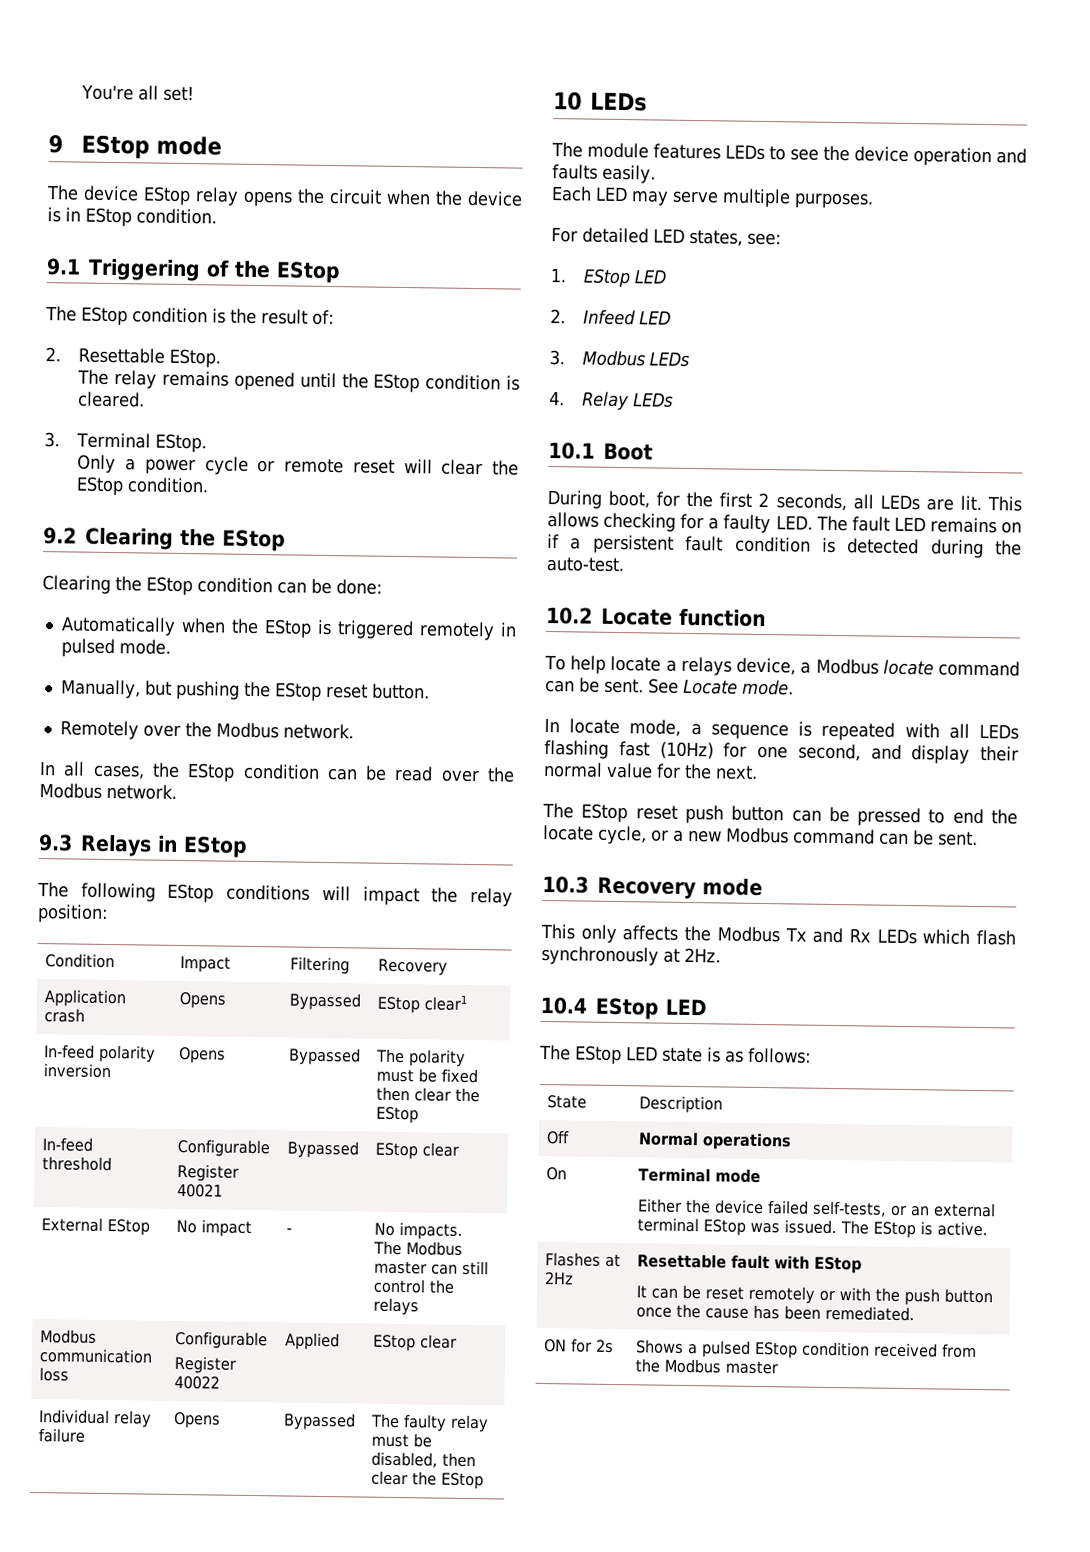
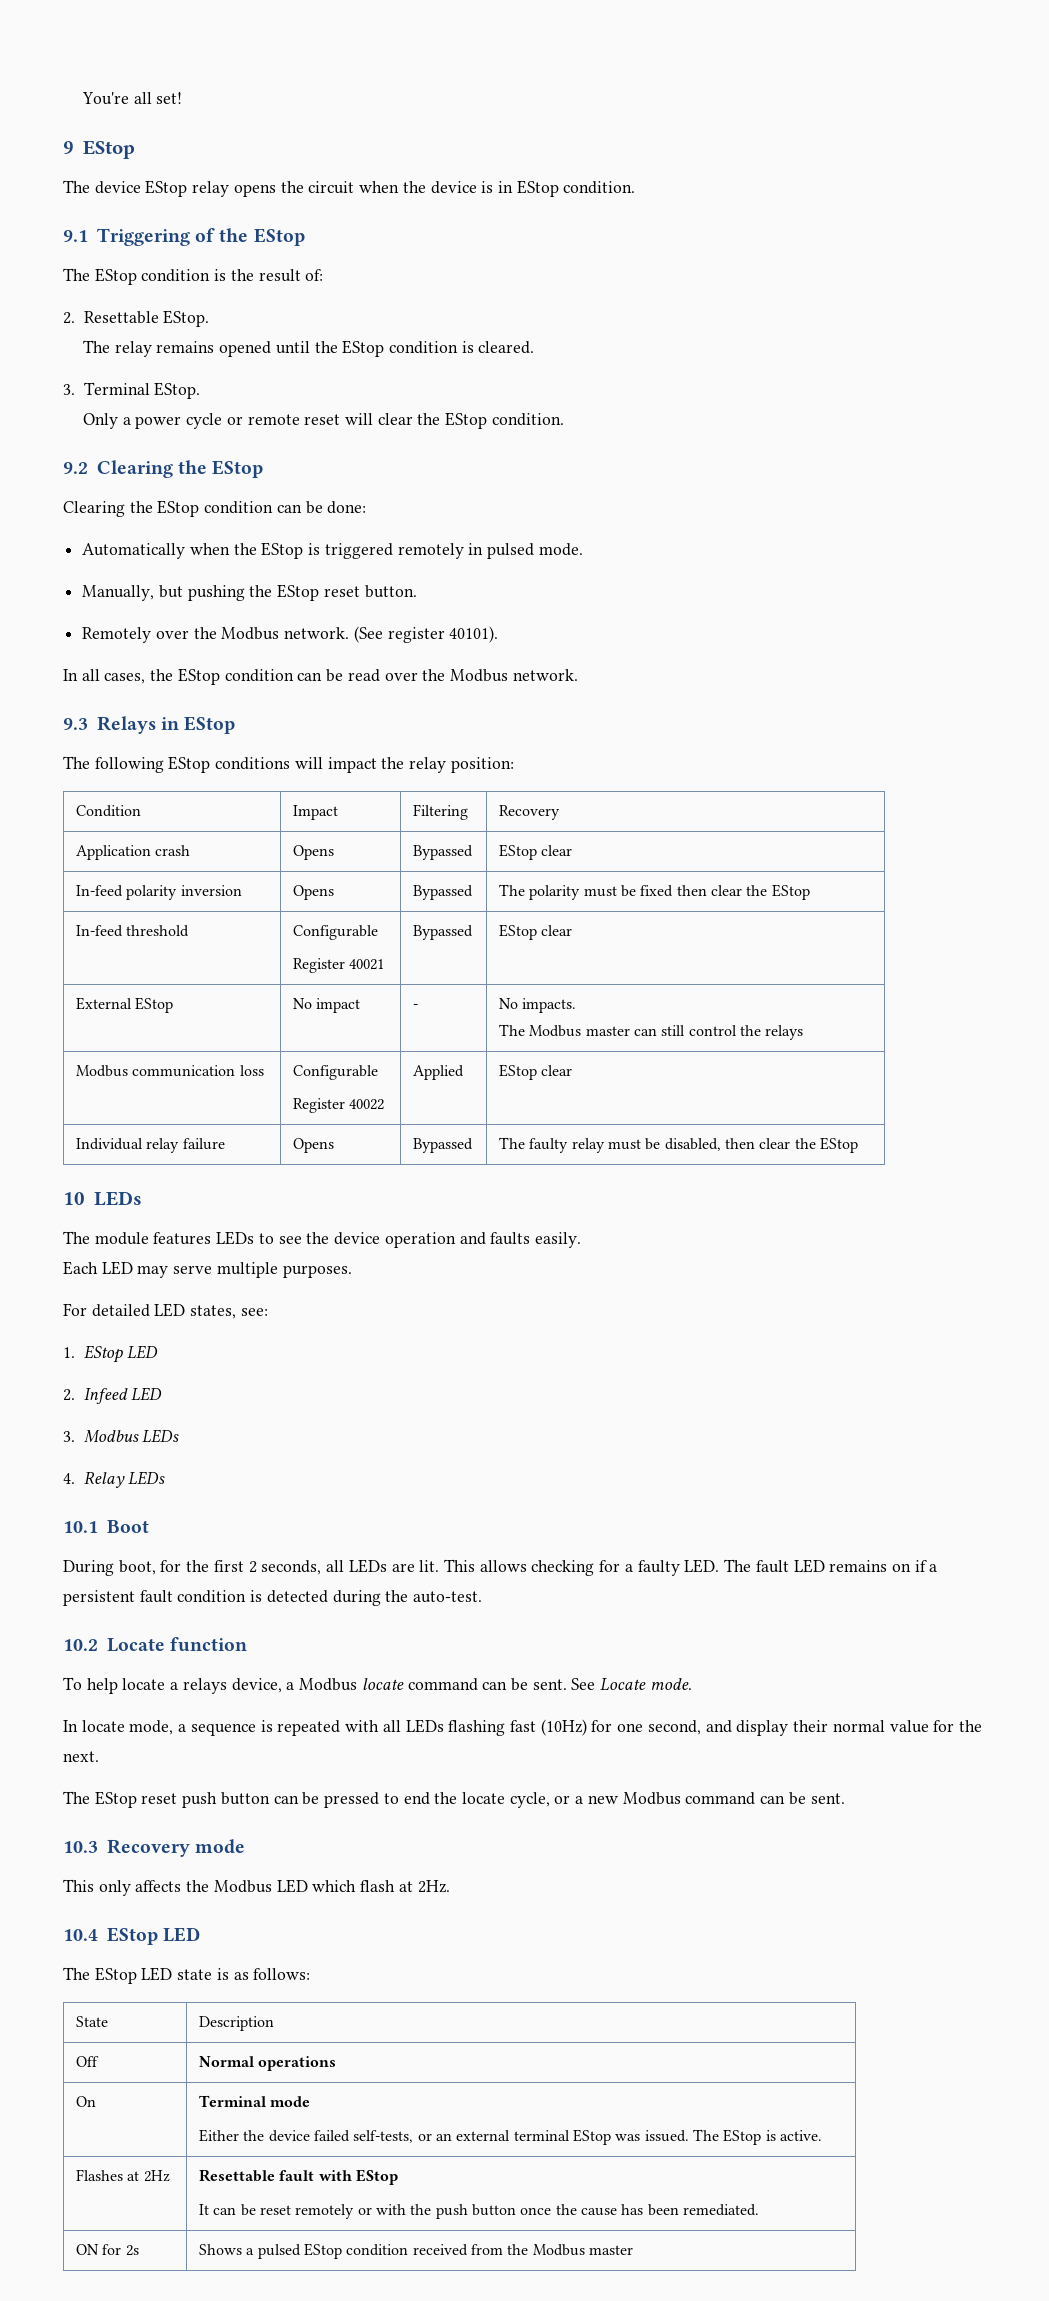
[156,135,223,156] mode -> (135, 149) none
(354, 731) none -> [353,626,499,643] (See register 40101).
[423,994,467,1011] clear1 -> [541,845,573,856] clear
[784,927,917,945] Tx and Rx LEDs -> [276,1879,308,1893] LED
[541,945,659,966] synchronously -> (396, 1886) none

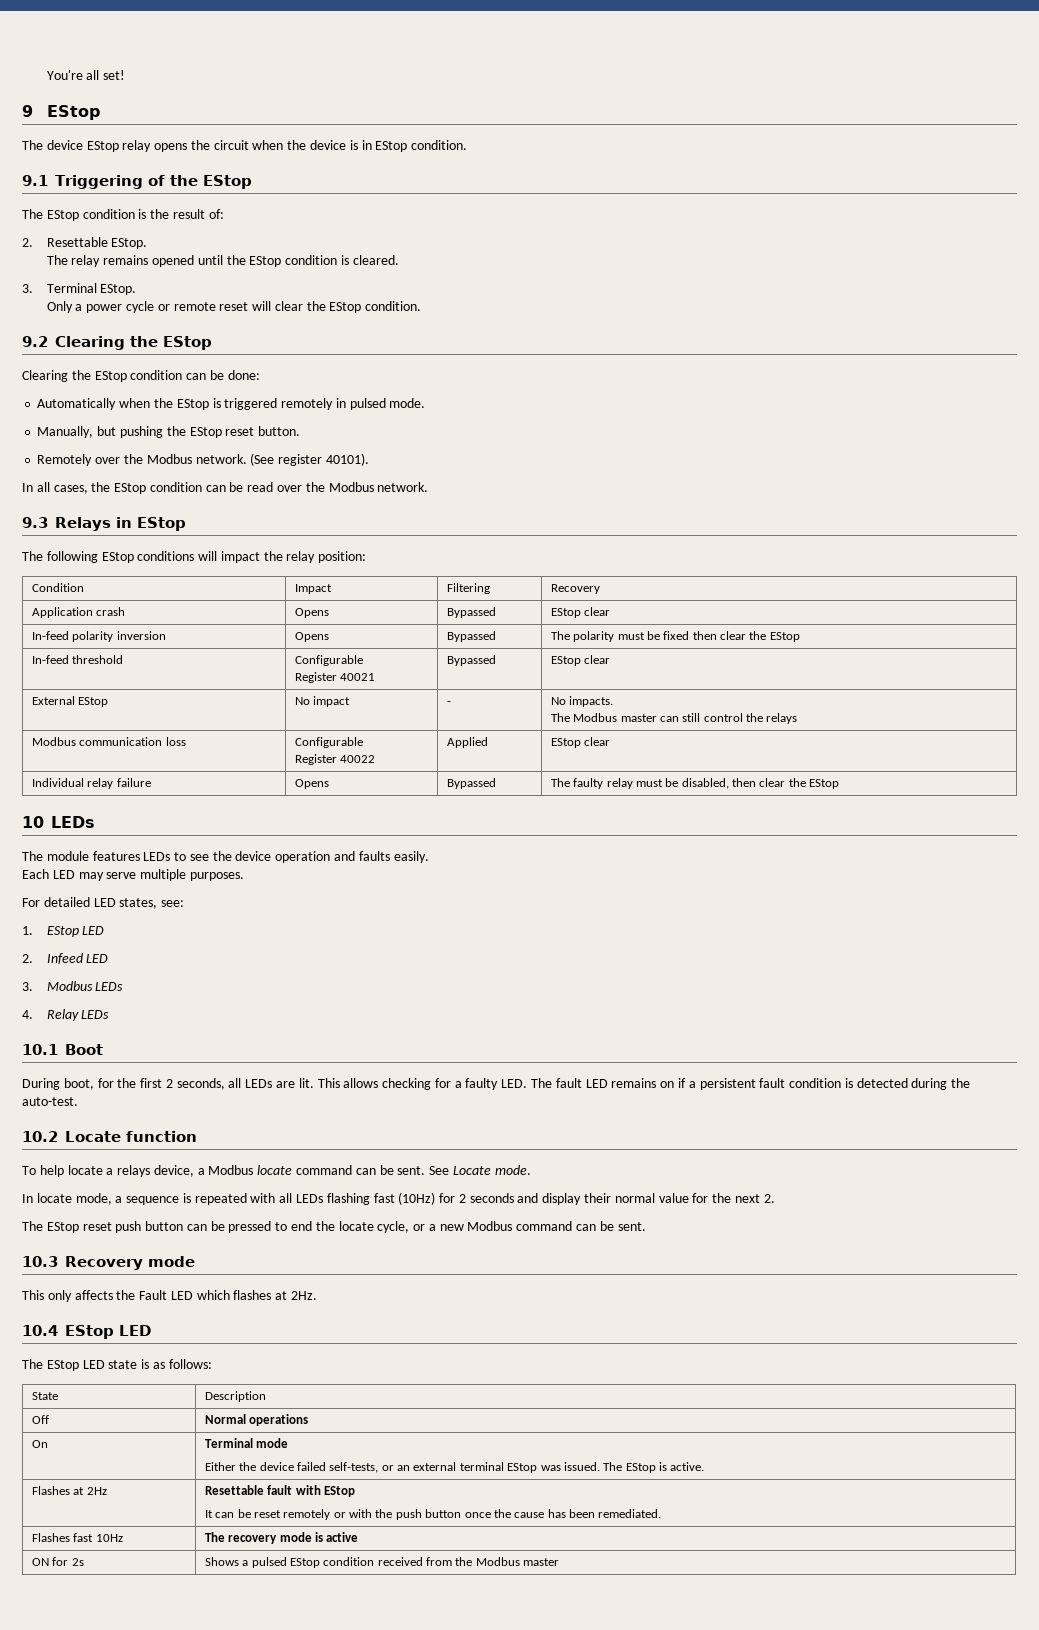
[617,1720,701,1735] one second, -> [458,1193,514,1203] 2 seconds
[63,1751,99,1762] next. -> [734,1194,775,1203] next 2.
[213,1880,272,1893] Modbus -> [139,1290,168,1300] Fault
[360,1880,396,1892] flash -> [233,1290,272,1300] flashes
(759, 2210) none -> [31,1533,123,1542] [204,1532,359,1544] // Flashes fast 10Hz | The recovery mode is active

